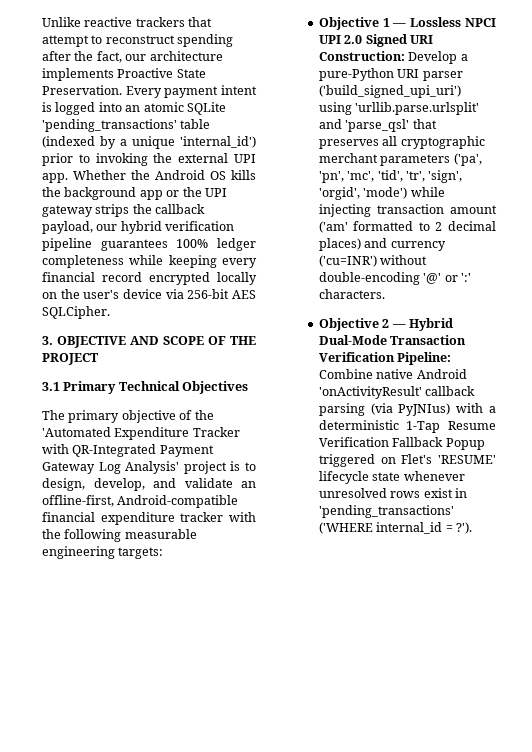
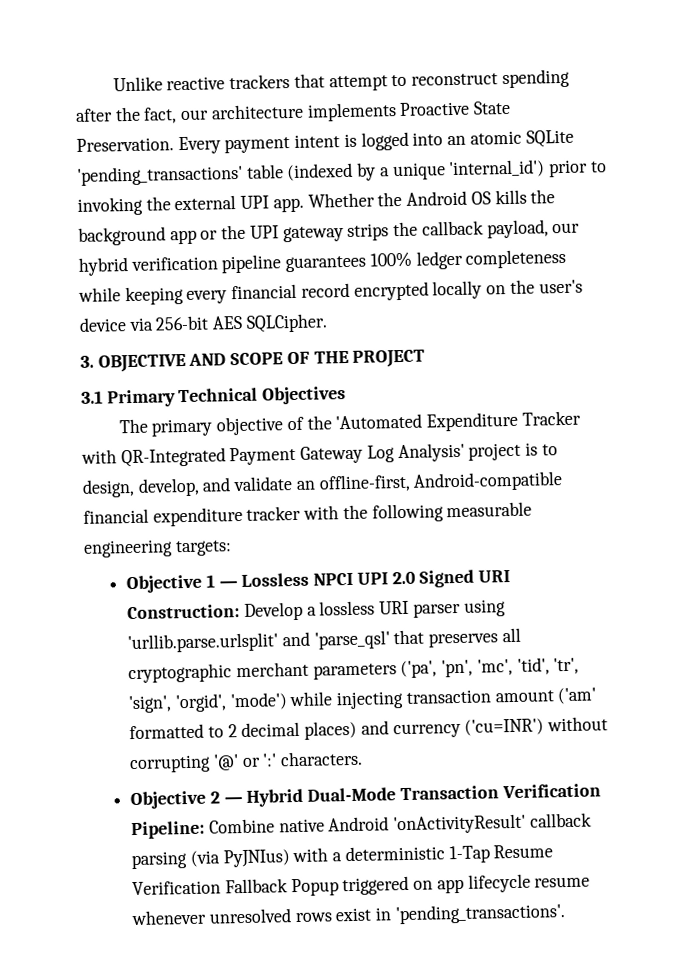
[318,68,394,81] pure-Python -> [319,600,376,616] lossless
[318,85,461,98] ('build_signed_upi_uri') -> (461, 610) none
[318,272,420,285] double-encoding -> [129,754,212,774] corrupting
[401,454,496,464] [318,471,401,484] Flet's 'RESUME' lifecycle state -> [436,873,591,894] app lifecycle resume
[318,505,454,518] [318,522,472,534] 'pending_transactions' ('WHERE internal_id = ?'). -> [394,903,566,925] 'pending_transactions'.

